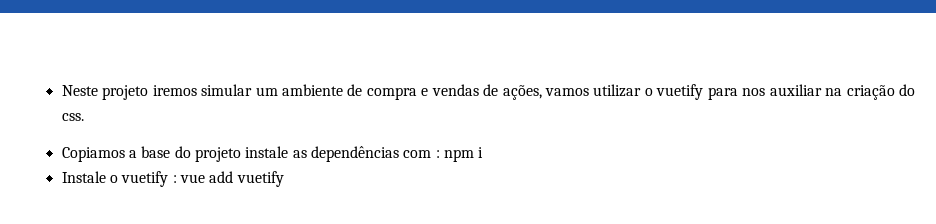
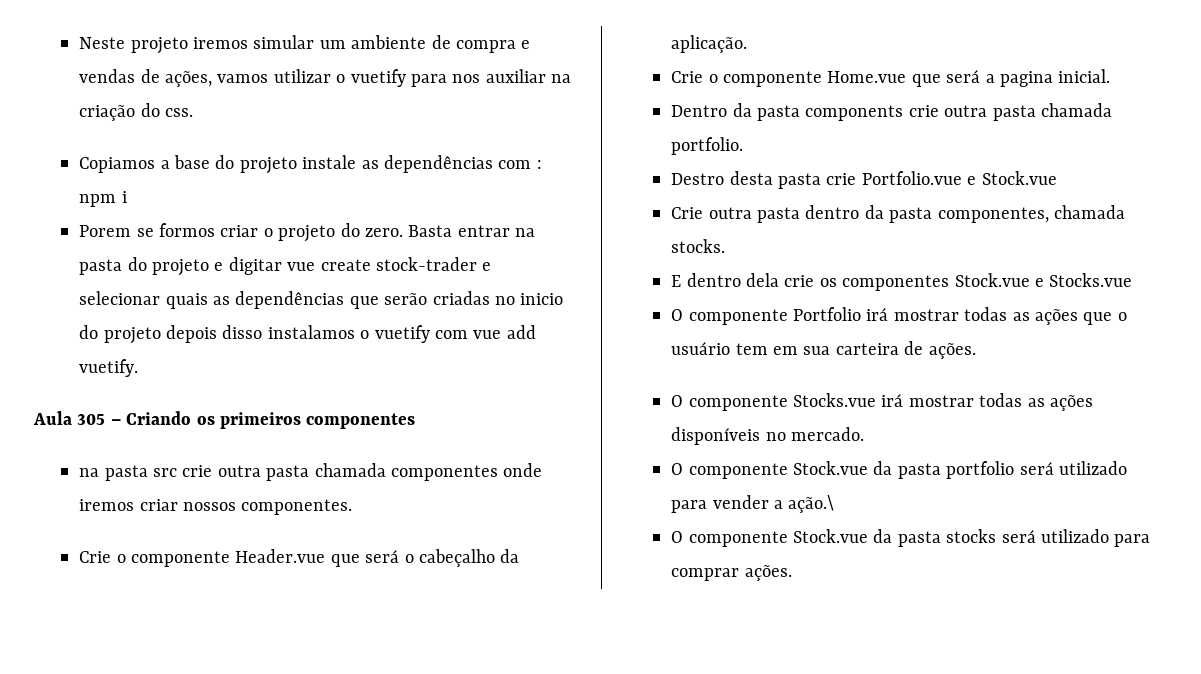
[61,171,177,187] Instale o vuetify : -> [79,223,536,242] [79,257,492,276] [79,291,564,309] [79,325,469,344] Porem se formos criar o projeto do zero. Basta entrar na pasta do projeto e digitar vue create stock-trader e selecionar quais as dependências que serão criadas no inicio do projeto depois disso instalamos o vuetify com
[236,171,284,187] vuetify -> [79,359,139,377] [33,411,416,429] [79,463,543,481] [79,499,353,515] [79,549,520,567] [671,35,748,53] [671,69,1111,87] [671,103,1113,121] [671,137,744,155] [671,171,1057,189] [671,205,1126,223] [671,239,726,253] [671,273,1133,291] [671,307,1127,325] [671,341,976,359] [671,393,1094,411] [671,427,865,445] [671,461,1128,479] [671,495,835,513] [671,529,1151,547] [671,565,792,581] vuetify. // Aula 305 – Criando os primeiros componentes // na pasta src crie outra pasta chamada componentes onde iremos criar nossos componentes. // Crie o componente Header.vue que será o cabeçalho da aplicação. // Crie o componente Home.vue que será a pagina inicial. // Dentro da pasta components crie outra pasta chamada portfolio. // Destro desta pasta crie Portfolio.vue e Stock.vue // Crie outra pasta dentro da pasta componentes, chamada stocks. // E dentro dela crie os componentes Stock.vue e Stocks.vue // O componente Portfolio irá mostrar todas as ações que o usuário tem em sua carteira de ações. // O componente Stocks.vue irá mostrar todas as ações disponíveis no mercado. // O componente Stock.vue da pasta portfolio será utilizado para vender a ação.\ // O componente Stock.vue da pasta stocks será utilizado para comprar ações.

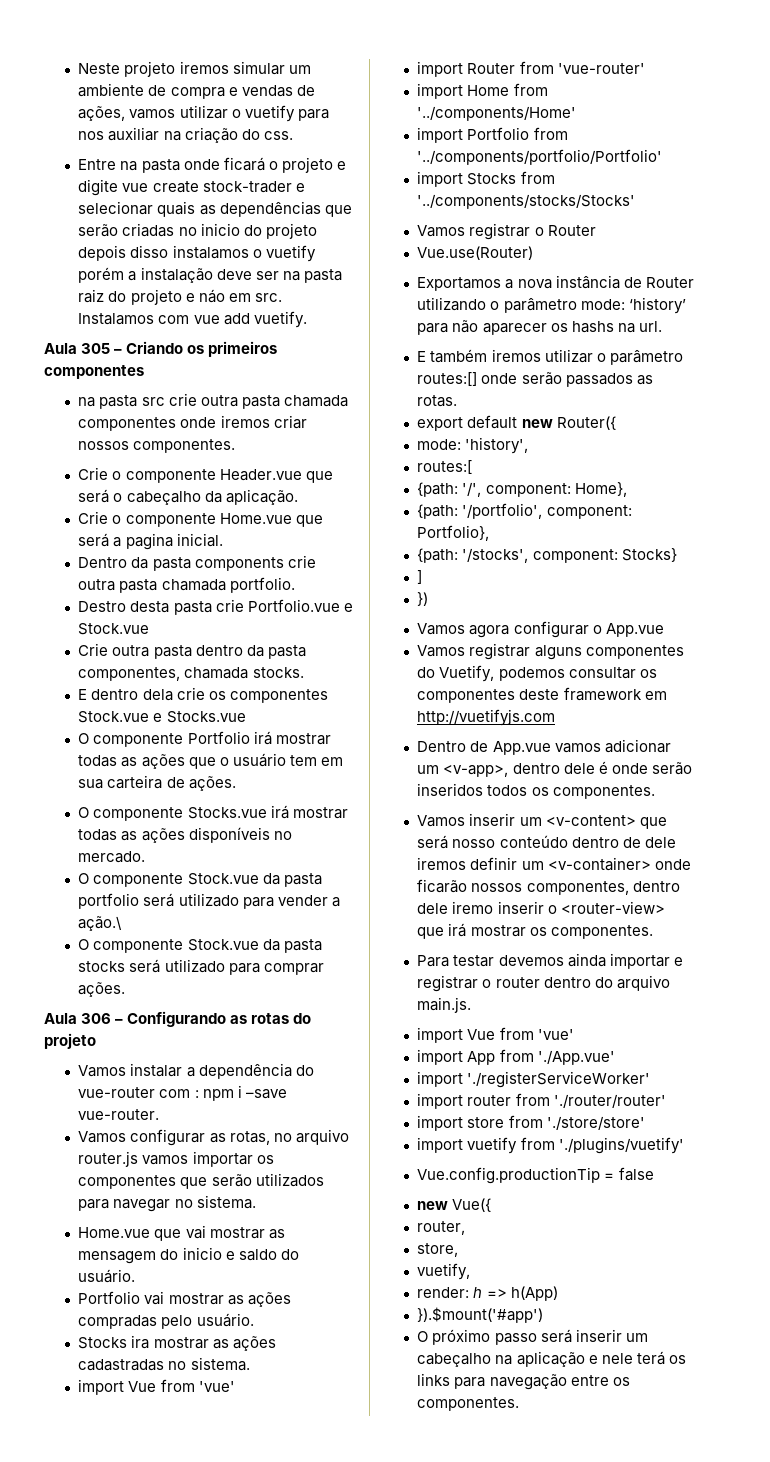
[79,155,542,174] [79,191,127,207] [79,223,536,242] [79,257,282,276] Copiamos a base do projeto instale as dependências com : npm i // Porem se formos criar o projeto do zero. Basta entrar na pasta do projeto e digitar -> [78,157,346,173] [78,179,119,196] Entre na pasta onde ficará o projeto e digite
(430, 334) none -> [78,267,342,283] [78,289,282,305] [78,313,155,325] porém a instalação deve ser na pasta raiz do projeto e náo em src. Instalamos
(792, 573) none -> [44,1011,312,1027] [44,1033,96,1049] [78,1063,314,1079] [78,1085,287,1101] [78,1109,160,1120] [78,1129,349,1146] [78,1151,274,1167] [78,1173,324,1189] [78,1195,256,1212] [78,1225,285,1241] [78,1247,299,1264] [78,1269,136,1283] [78,1291,291,1307] [78,1313,254,1329] [78,1335,276,1351] [78,1357,250,1371] [78,1379,235,1395] [417,61,645,77] [417,83,548,99] [417,106,577,121] [417,127,568,143] [417,149,663,165] [417,171,555,187] [417,194,636,209] [417,223,596,240] [417,246,534,260] [417,275,694,291] [417,297,686,314] [417,320,662,335] [417,349,683,365] [417,372,653,387] [417,395,458,407] [417,415,616,431] [417,437,529,454] [417,460,473,474] [417,482,627,497] [417,503,632,519] [417,525,490,541] [417,548,677,563] [417,570,423,584] [417,592,429,606] [417,621,664,638] [417,643,684,660] [417,665,657,682] [417,687,667,703] [417,709,556,726] [417,739,671,755] [417,761,692,777] [417,783,655,799] [417,813,667,829] [417,835,676,849] [417,857,691,871] [417,879,680,895] [417,901,665,914] [417,923,653,939] [417,953,683,969] [417,975,670,992] [417,997,472,1013] [417,1027,574,1043] [417,1049,615,1065] [417,1071,651,1088] [417,1093,666,1109] [417,1115,645,1131] [417,1137,684,1154] [417,1167,654,1184] [417,1198,492,1212] [417,1221,466,1235] [417,1243,459,1257] [417,1263,471,1280] [417,1286,558,1301] [417,1307,544,1323] [417,1329,648,1345] [417,1351,686,1367] [417,1373,630,1390] [417,1397,520,1411] // Aula 306 – Configurando as rotas do projeto // Vamos instalar a dependência do vue-router com : npm i –save vue-router. // Vamos configurar as rotas, no arquivo router.js vamos importar os componentes que serão utilizados para navegar no sistema. // Home.vue que vai mostrar as mensagem do inicio e saldo do usuário. // Portfolio vai mostrar as ações compradas pelo usuário. // Stocks ira mostrar as ações cadastradas no sistema. // import Vue from 'vue' // import Router from 'vue-router' // import Home from '../components/Home' // import Portfolio from '../components/portfolio/Portfolio' // import Stocks from '../components/stocks/Stocks' // Vamos registrar o Router // Vue.use(Router) // Exportamos a nova instância de Router utilizando o parâmetro mode: ‘history’ para não aparecer os hashs na url. // E também iremos utilizar o parâmetro routes:[] onde serão passados as rotas. // export default new Router({ // mode: 'history', // routes:[ // {path: '/', component: Home}, // {path: '/portfolio', component: Portfolio}, // {path: '/stocks', component: Stocks} // ] // }) // Vamos agora configurar o App.vue // Vamos registrar alguns componentes do Vuetify, podemos consultar os componentes deste framework em http://vuetifyjs.com // Dentro de App.vue vamos adicionar um <v-app>, dentro dele é onde serão inseridos todos os componentes. // Vamos inserir um <v-content> que será nosso conteúdo dentro de dele iremos definir um <v-container> onde ficarão nossos componentes, dentro dele iremo inserir o <router-view> que irá mostrar os componentes. // Para testar devemos ainda importar e registrar o router dentro do arquivo main.js. // import Vue from 'vue' // import App from './App.vue' // import './registerServiceWorker' // import router from './router/router' // import store from './store/store' // import vuetify from './plugins/vuetify' // Vue.config.productionTip = false // new Vue({ // router, // store, // vuetify, // render: h => h(App) // }).$mount('#app') // O próximo passo será inserir um cabeçalho na aplicação e nele terá os links para navegação entre os componentes.

